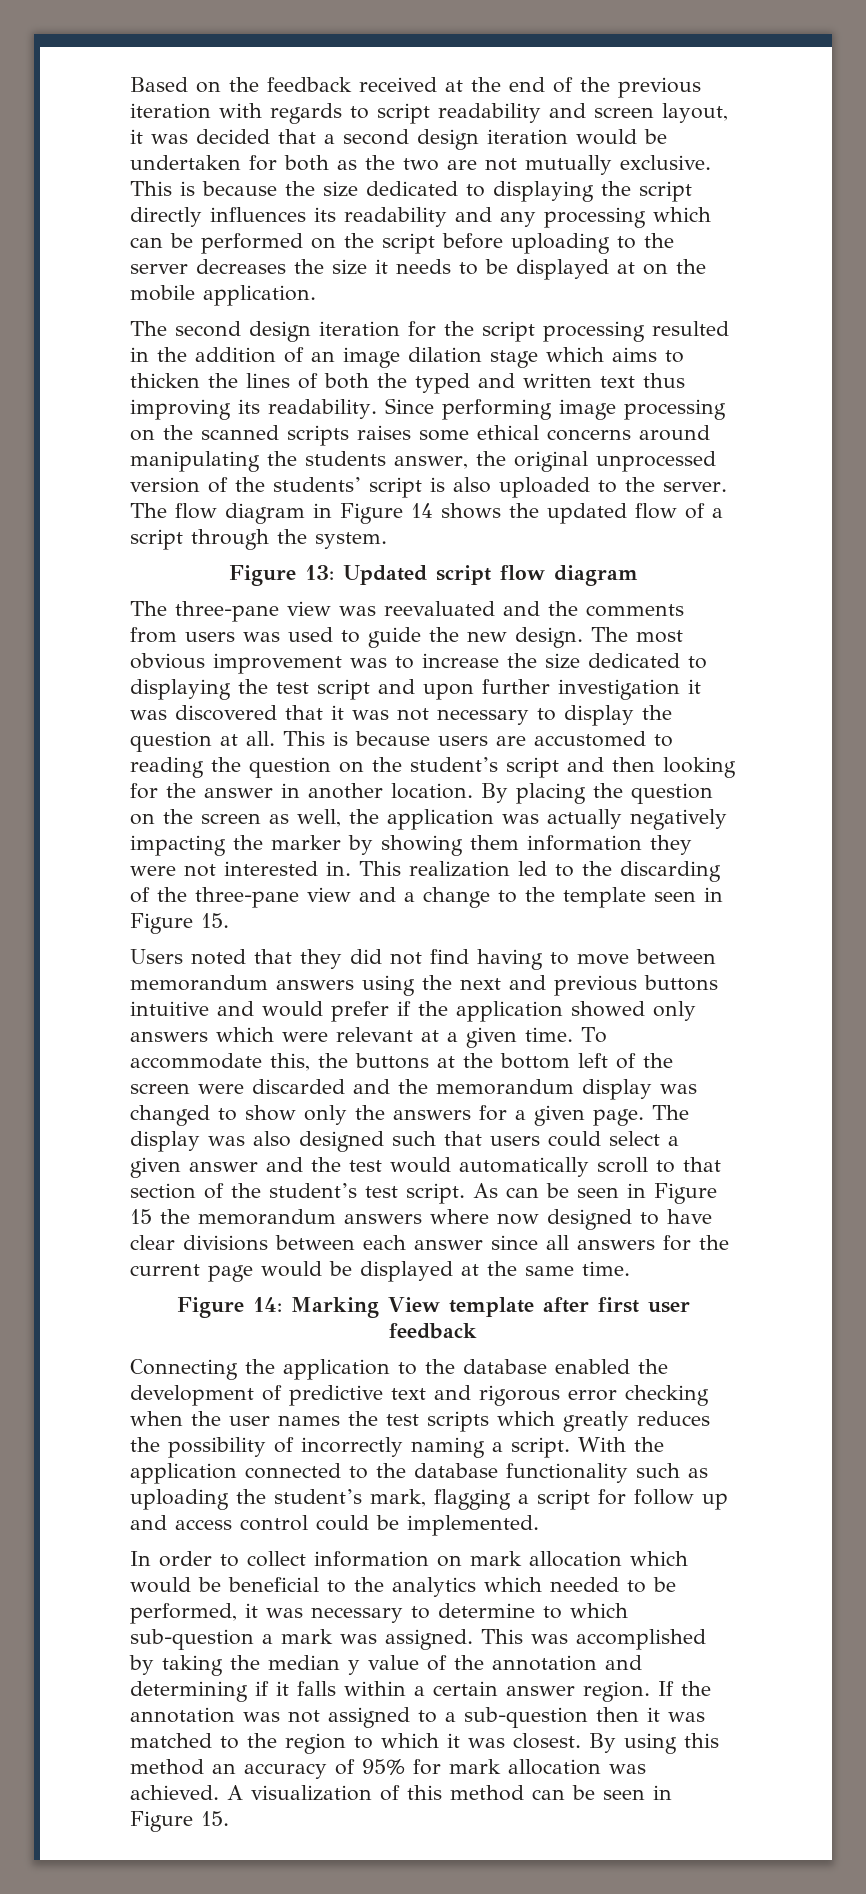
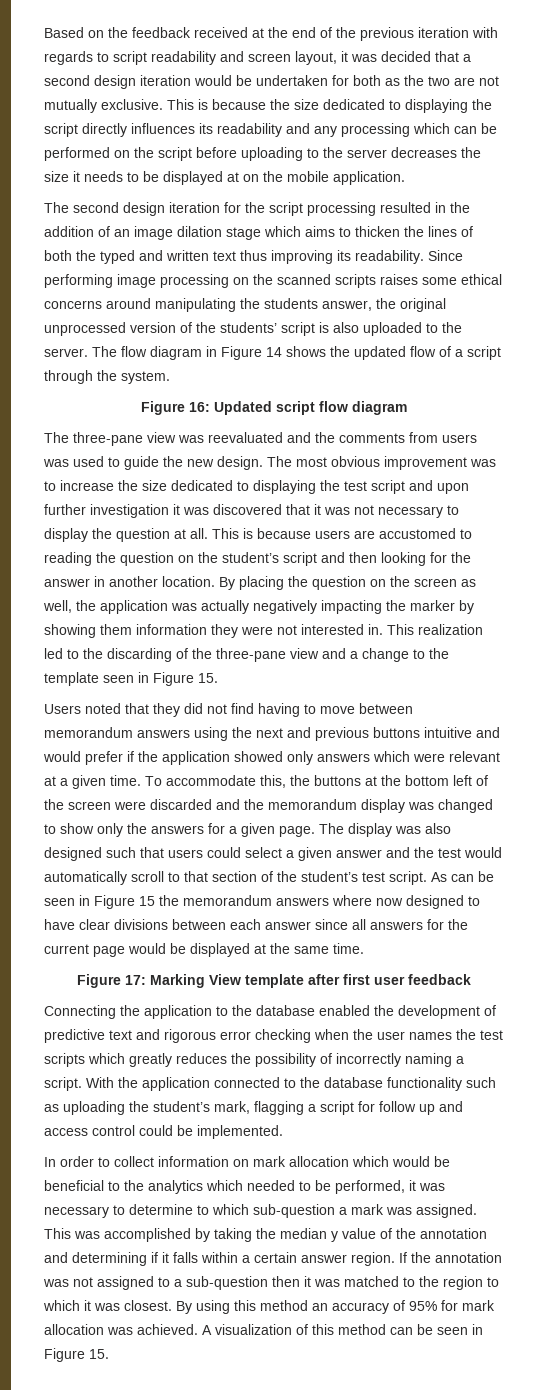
[304,565,334,580] 13: -> [188,402,210,412] 16:
[252,1297,282,1312] 14: -> [124,975,146,985] 17:

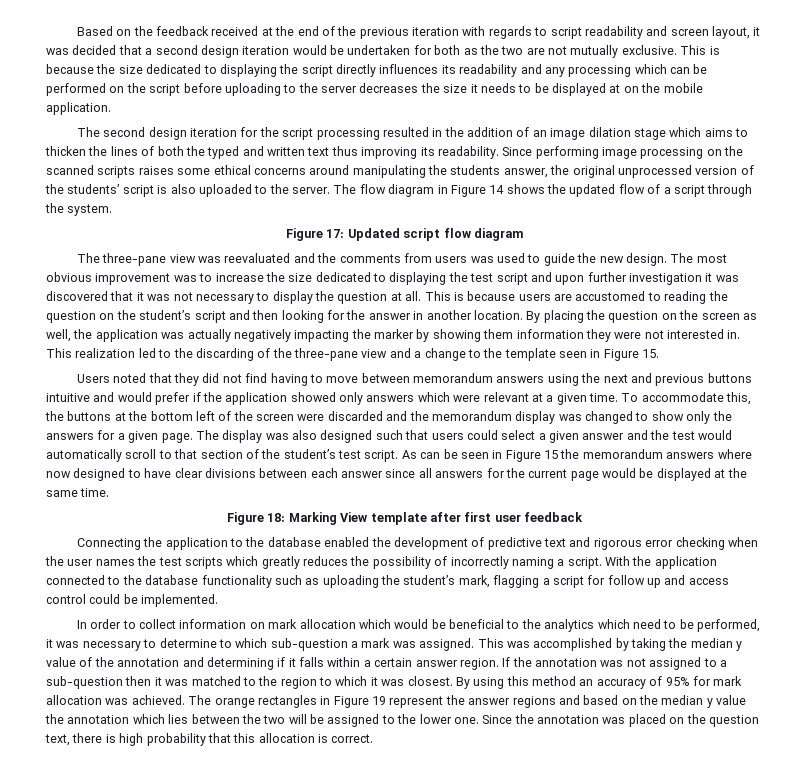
[188,402,210,412] 16: -> [326,229,345,238] 17:
[124,975,146,985] 17: -> [267,513,286,522] 18:
[247,1180,295,1191] needed -> [632,619,661,629] need
[202,1324,483,1335] [44,1348,109,1362] A visualization of this method can be seen in Figure 15. -> [188,695,747,708] [45,714,759,727] [45,733,374,746] The orange rectangles in Figure 19 represent the answer regions and based on the median y value the annotation which lies between the two will be assigned to the lower one. Since the annotation was placed on the question text, there is high probability that this allocation is correct.

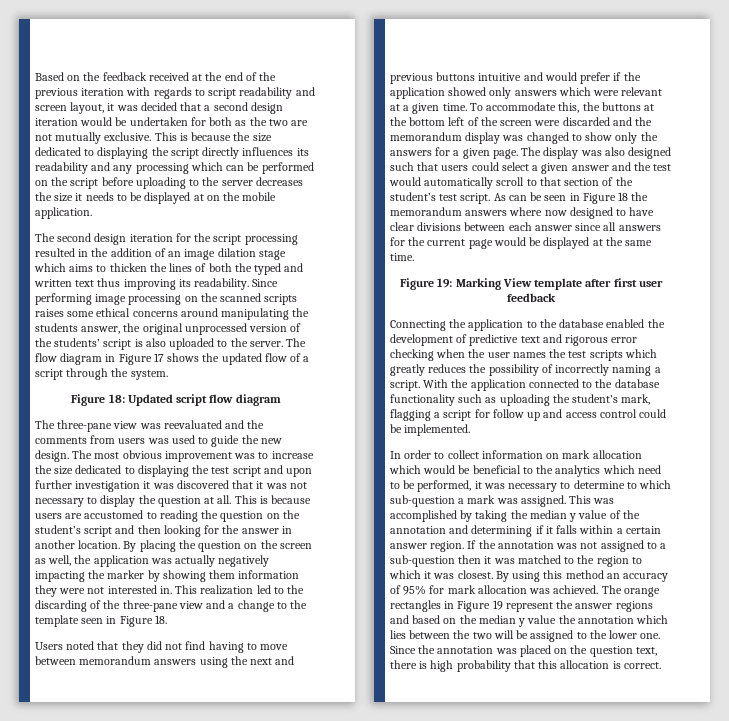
[489,185,505,194] 14 -> [153,353,164,362] 17
[326,229,345,238] 17: -> [108,394,125,403] 18:
[642,349,660,358] 15. -> [154,615,167,624] 18.
[544,450,558,459] 15 -> [618,192,629,201] 18
[267,513,286,522] 18: -> [437,278,453,288] 19:

